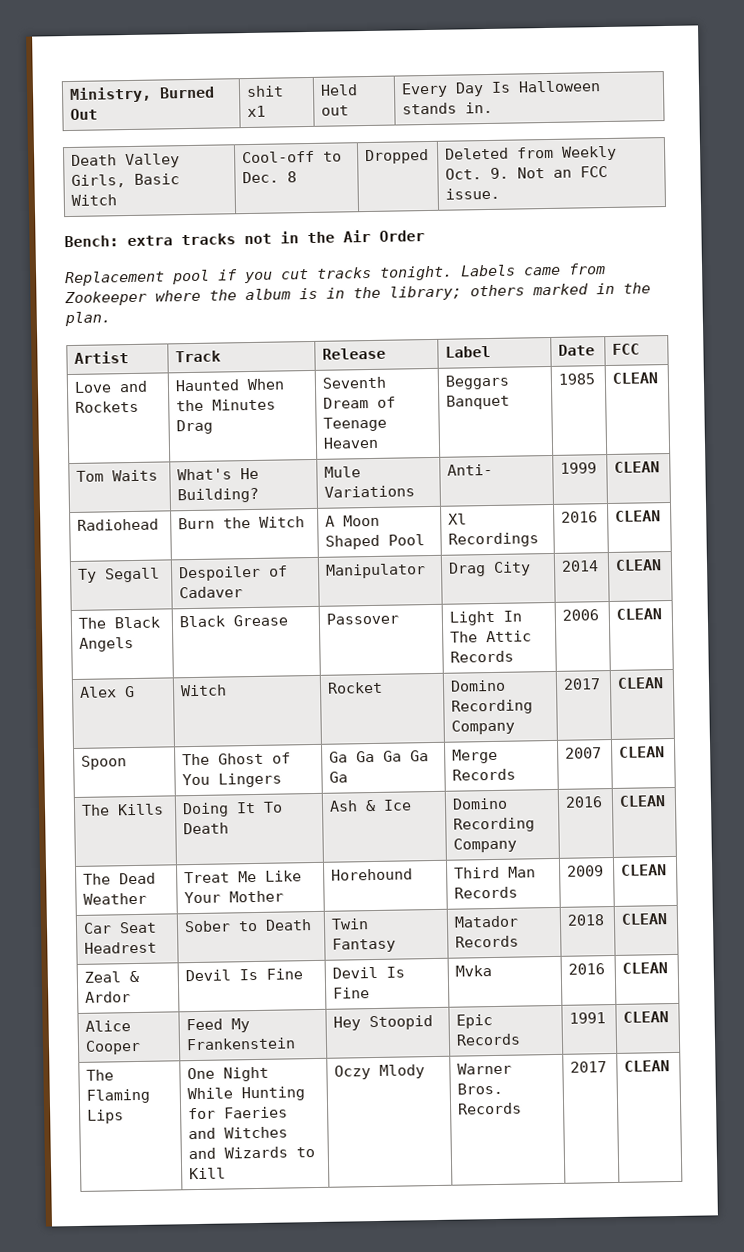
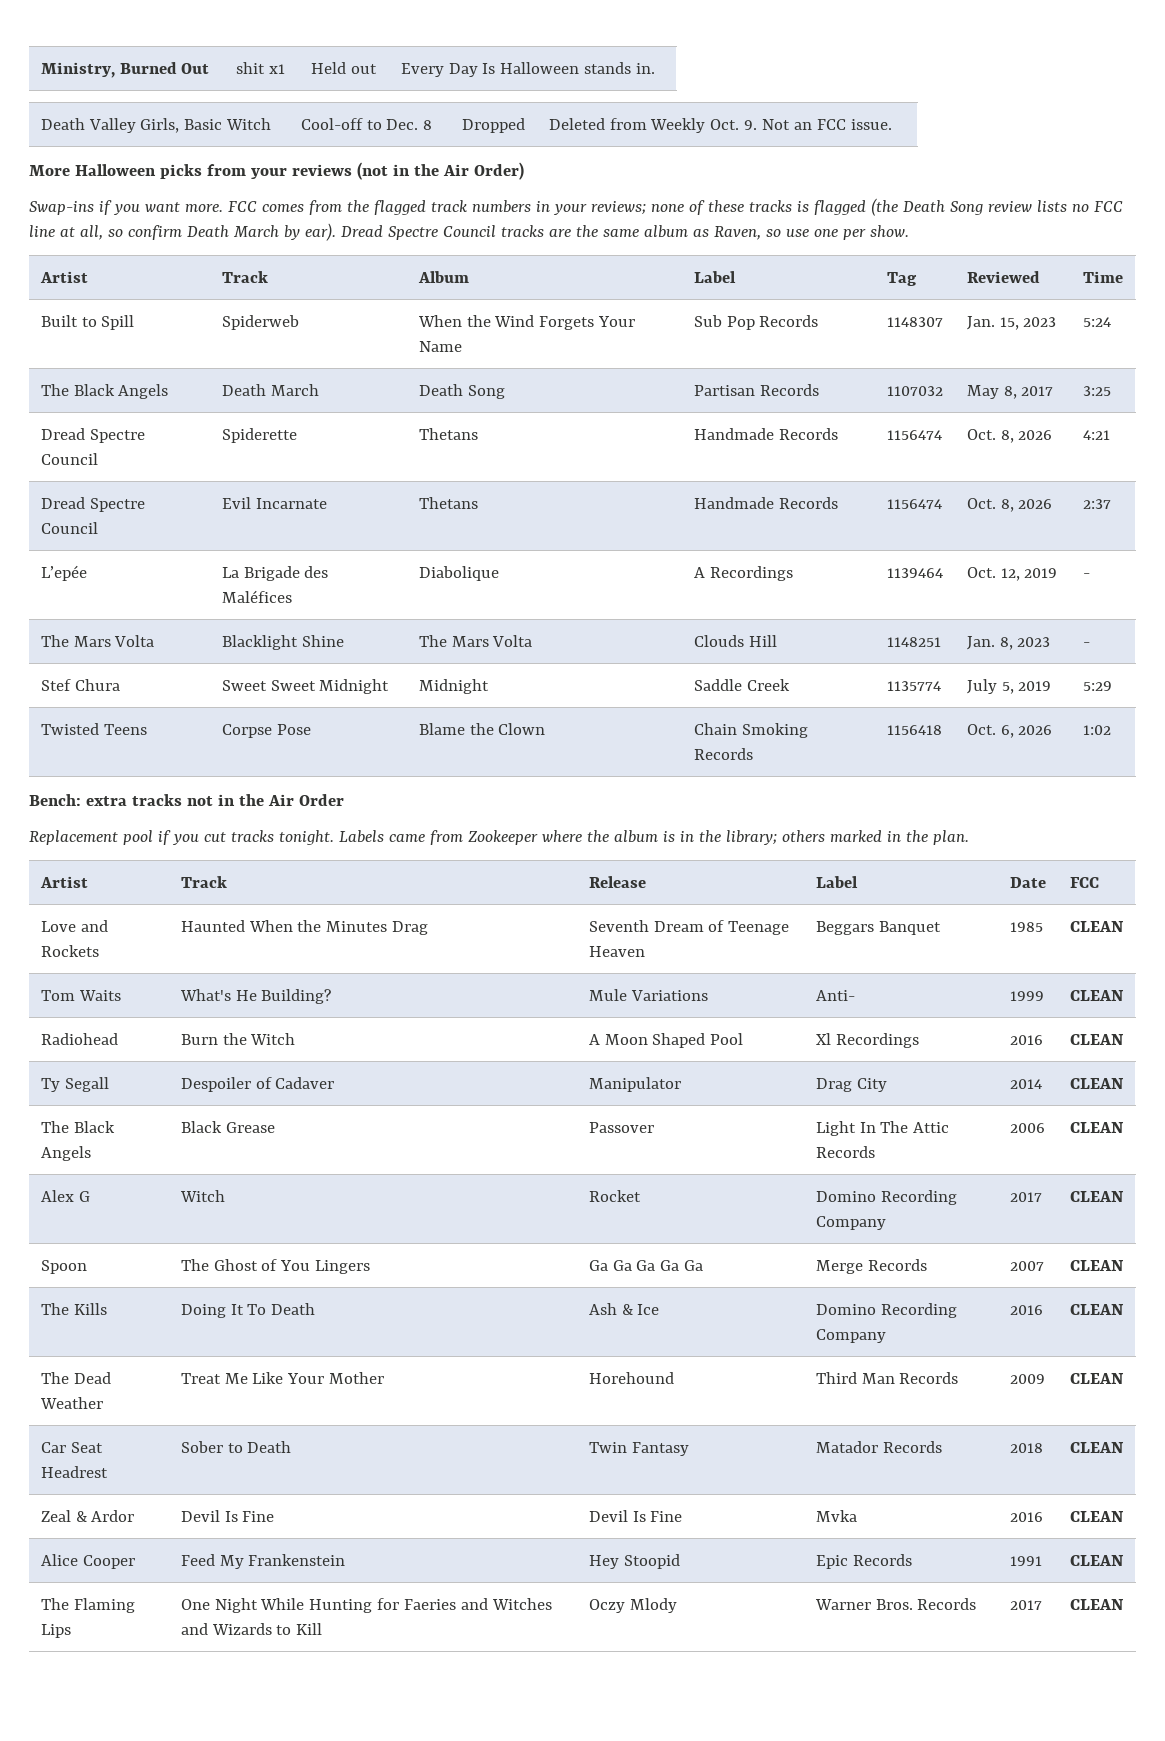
(501, 193) none -> [29,162,524,180] [29,198,1123,216] [29,223,909,241] [39,271,88,283] [221,271,268,283] [417,271,469,283] [693,271,736,283] [886,272,917,286] [966,271,1040,283] [1082,271,1123,283] [40,315,135,330] [221,315,299,330] [417,315,636,330] [418,341,462,352] [693,315,819,330] [886,317,943,327] [966,316,1057,330] [1082,317,1111,327] [40,384,169,399] [221,384,319,396] [418,384,505,399] [693,384,819,396] [886,386,943,396] [966,385,1054,399] [1082,386,1111,396] [40,428,145,443] [40,453,98,465] [221,428,297,443] [418,428,478,440] [693,428,838,440] [886,430,942,440] [966,429,1053,443] [1082,430,1110,440] [40,497,145,512] [40,522,98,534] [221,497,327,509] [418,497,478,509] [693,497,838,509] [886,499,942,509] [966,498,1053,512] [1082,499,1111,509] [40,565,87,581] [221,566,329,581] [221,590,292,603] [418,566,499,581] [693,566,793,581] [886,568,943,578] [966,567,1058,581] [1082,573,1090,578] [40,635,155,647] [221,635,344,650] [418,635,533,647] [693,635,777,647] [886,637,941,647] [966,636,1051,650] [1082,642,1090,647] [40,679,120,691] [221,679,390,694] [418,679,489,694] [693,679,790,691] [886,681,941,691] [966,679,1052,694] [1082,681,1112,691] [40,723,147,735] [221,724,311,738] [418,723,546,735] [693,723,808,738] [693,748,753,760] [886,725,942,735] [966,724,1053,738] [1082,725,1111,735] // More Halloween picks from your reviews (not in the Air Order) // Swap-ins if you want more. FCC comes from the flagged track numbers in your reviews; none of these tracks is flagged (the Death Song review lists no FCC line at all, so confirm Death March by ear). Dread Spectre Council tracks are the same album as Raven, so use one per show. // Artist | Track | Album | Label | Tag | Reviewed | Time // Built to Spill | Spiderweb | When the Wind Forgets Your Name | Sub Pop Records | 1148307 | Jan. 15, 2023 | 5:24 // The Black Angels | Death March | Death Song | Partisan Records | 1107032 | May 8, 2017 | 3:25 // Dread Spectre Council | Spiderette | Thetans | Handmade Records | 1156474 | Oct. 8, 2026 | 4:21 // Dread Spectre Council | Evil Incarnate | Thetans | Handmade Records | 1156474 | Oct. 8, 2026 | 2:37 // L’epée | La Brigade des Maléfices | Diabolique | A Recordings | 1139464 | Oct. 12, 2019 | - // The Mars Volta | Blacklight Shine | The Mars Volta | Clouds Hill | 1148251 | Jan. 8, 2023 | - // Stef Chura | Sweet Sweet Midnight | Midnight | Saddle Creek | 1135774 | July 5, 2019 | 5:29 // Twisted Teens | Corpse Pose | Blame the Clown | Chain Smoking Records | 1156418 | Oct. 6, 2026 | 1:02

